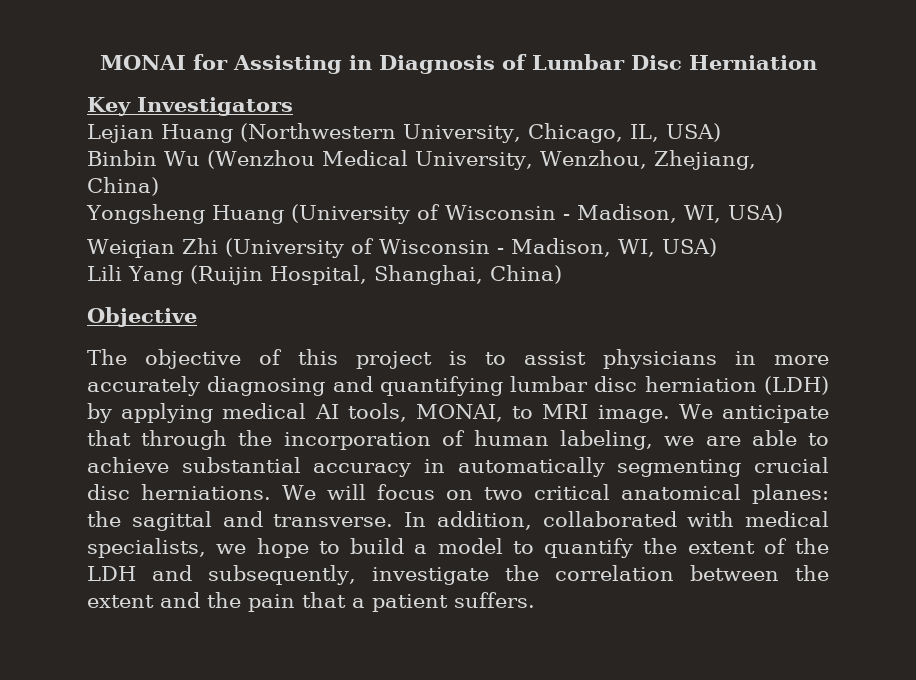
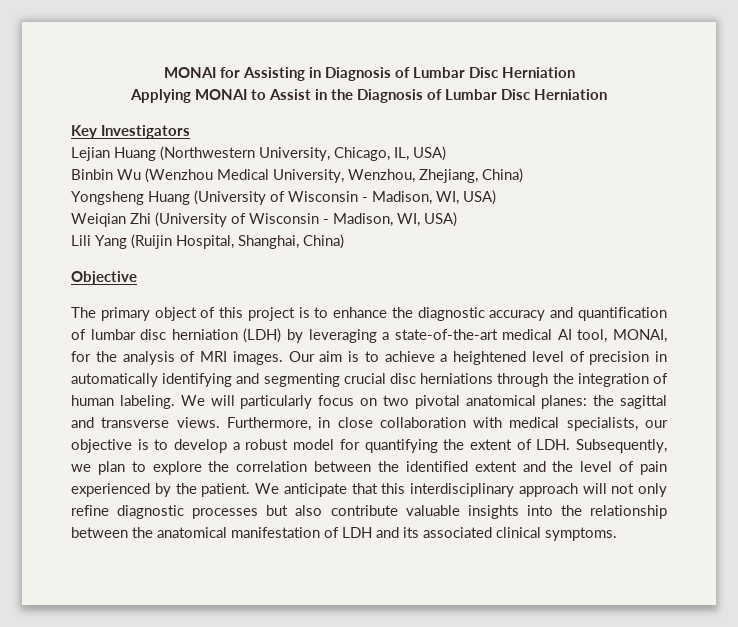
(817, 62) none -> [130,89,607,103] // Applying MONAI to Assist in the Diagnosis of Lumbar Disc Herniation
[145,349,241,369] objective -> [100,307,197,321] primary object
[524,349,829,369] [87,376,503,396] assist physicians in more accurately diagnosing and quantifying -> [333,307,667,321] [71,329,86,340] enhance the diagnostic accuracy and quantification of
[121,403,830,423] [87,430,830,450] [87,457,829,477] [87,484,272,500] applying medical AI tools, MONAI, to MRI image. We anticipate that through the incorporation of human labeling, we are able to achieve substantial accuracy in automatically segmenting crucial disc herniations. -> [308,329,667,343] [71,351,667,365] [71,373,668,387] [71,395,175,409] leveraging a state-of-the-art medical AI tool, MONAI, for the analysis of MRI images. Our aim is to achieve a heightened level of precision in automatically identifying and segmenting crucial disc herniations through the integration of human labeling.
(366, 492) none -> [240,395,313,409] particularly
[533,484,610,500] critical -> [414,395,460,409] pivotal
[273,511,829,530] [87,538,829,558] [87,565,489,585] transverse. In addition, collaborated with medical specialists, we hope to build a model to quantify the extent of the LDH and subsequently, investigate -> [101,417,668,431] [71,439,667,453] [71,461,202,475] transverse views. Furthermore, in close collaboration with medical specialists, our objective is to develop a robust model for quantifying the extent of LDH. Subsequently, we plan to explore
(829, 573) none -> [405,461,468,472] identified
[248,592,535,612] pain that a patient suffers. -> [580,461,667,475] [71,483,667,497] [71,505,668,519] [71,527,617,541] level of pain experienced by the patient. We anticipate that this interdisciplinary approach will not only refine diagnostic processes but also contribute valuable insights into the relationship between the anatomical manifestation of LDH and its associated clinical symptoms.

